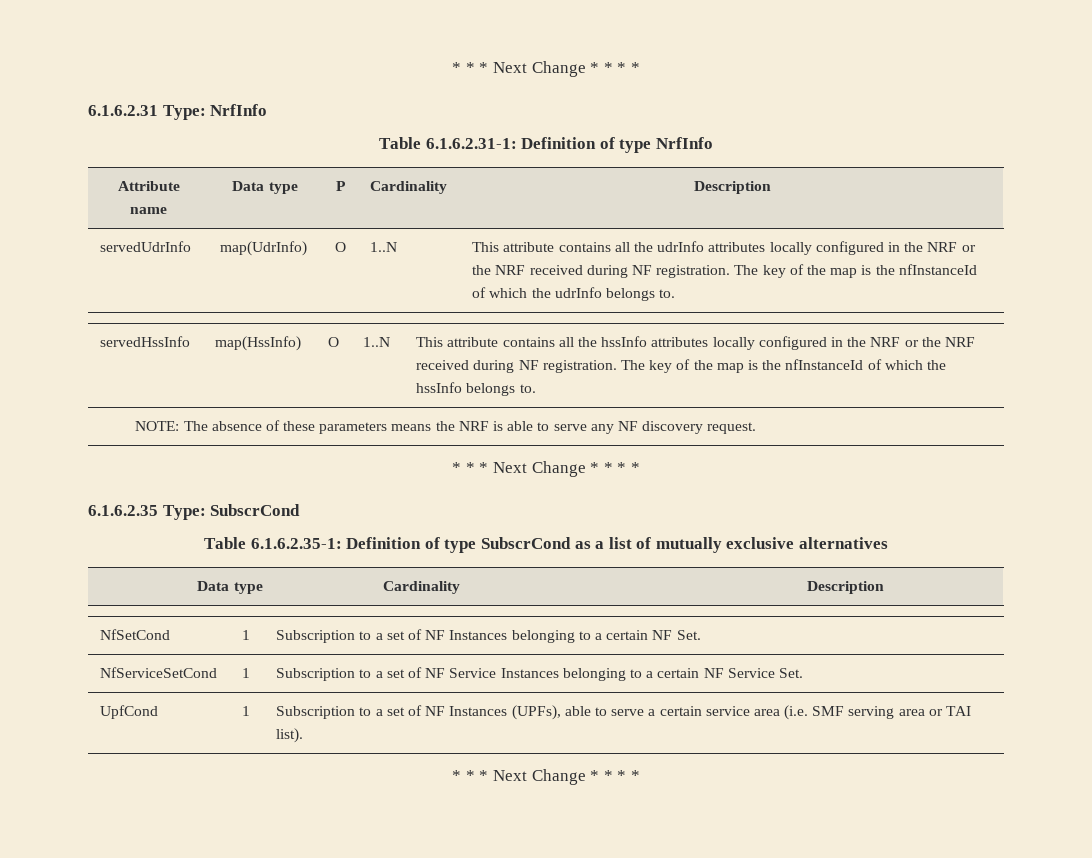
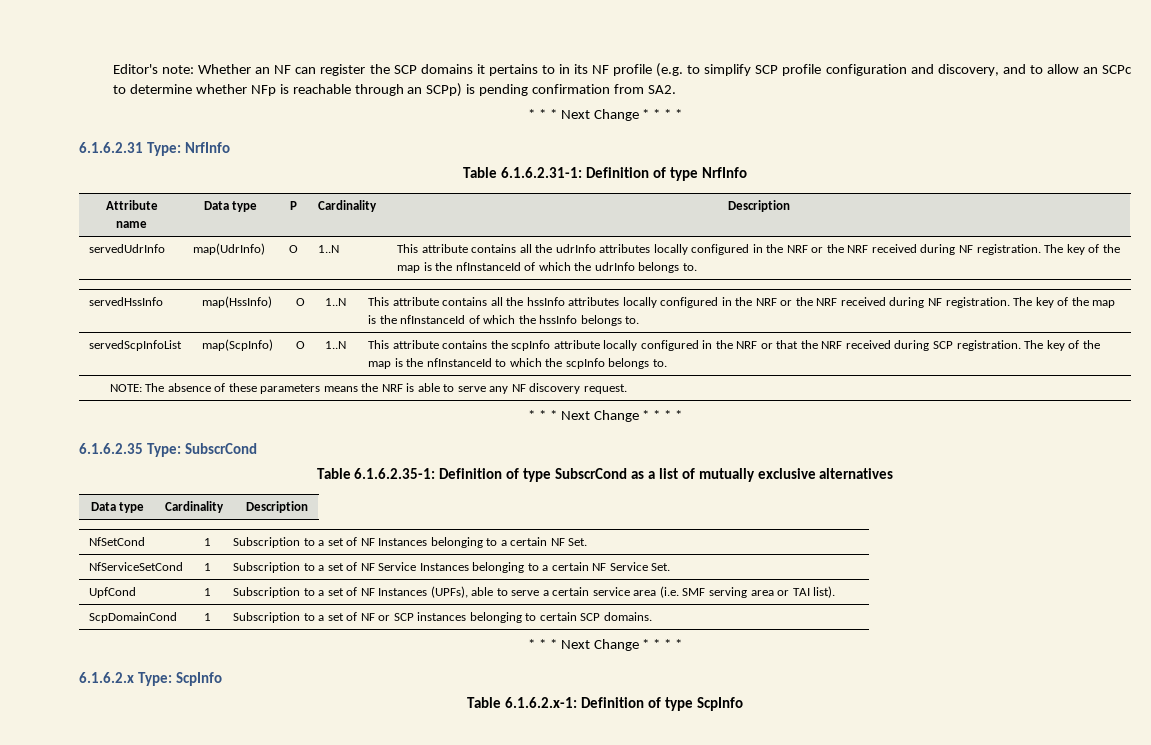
(452, 67) none -> [113,63,1132,77] [113,83,676,97] Editor's note: Whether an NF can register the SCP domains it pertains to in its NF profile (e.g. to simplify SCP profile configuration and discovery, and to allow an SCPc to determine whether NFp is reachable through an SCPp) is pending confirmation from SA2. //
(536, 388) none -> [89,340,183,351] [202,339,274,351] [296,341,305,349] [325,341,347,349] [368,340,1100,351] [368,358,667,369] // servedScpInfoList | map(ScpInfo) | O | 1..N | This attribute contains the scpInfo attribute locally configured in the NRF or that the NRF received during SCP registration. The key of the map is the nfInstanceId to which the scpInfo belongs to.
[452,769,640,785] // * * * Next Change * * * * -> [89,612,178,623] [204,613,212,621] [233,612,652,623] [527,639,683,651] [79,672,222,686] [467,697,743,711] // ScpDomainCond | 1 | Subscription to a set of NF or SCP instances belonging to certain SCP domains. // * * * Next Change * * * * // 6.1.6.2.x Type: ScpInfo // Table 6.1.6.2.x-1: Definition of type ScpInfo

